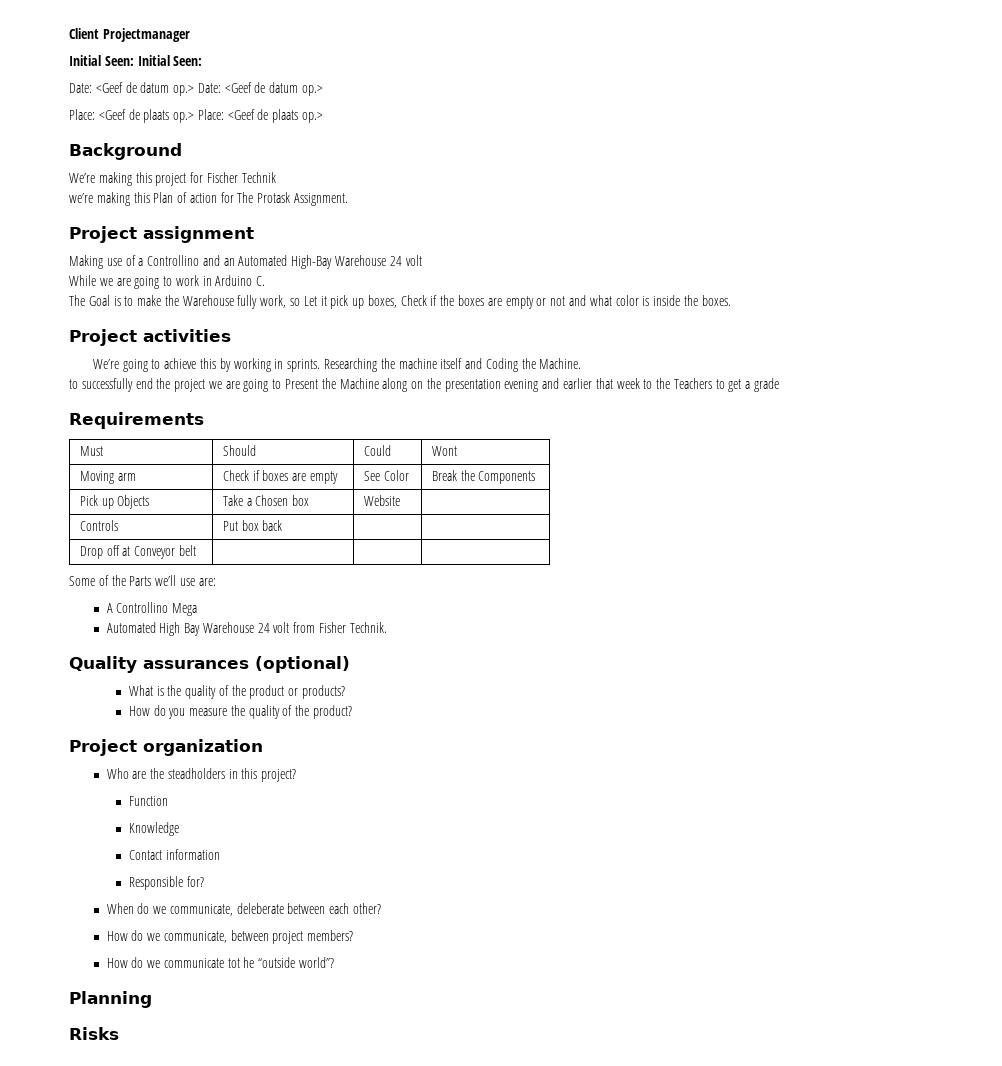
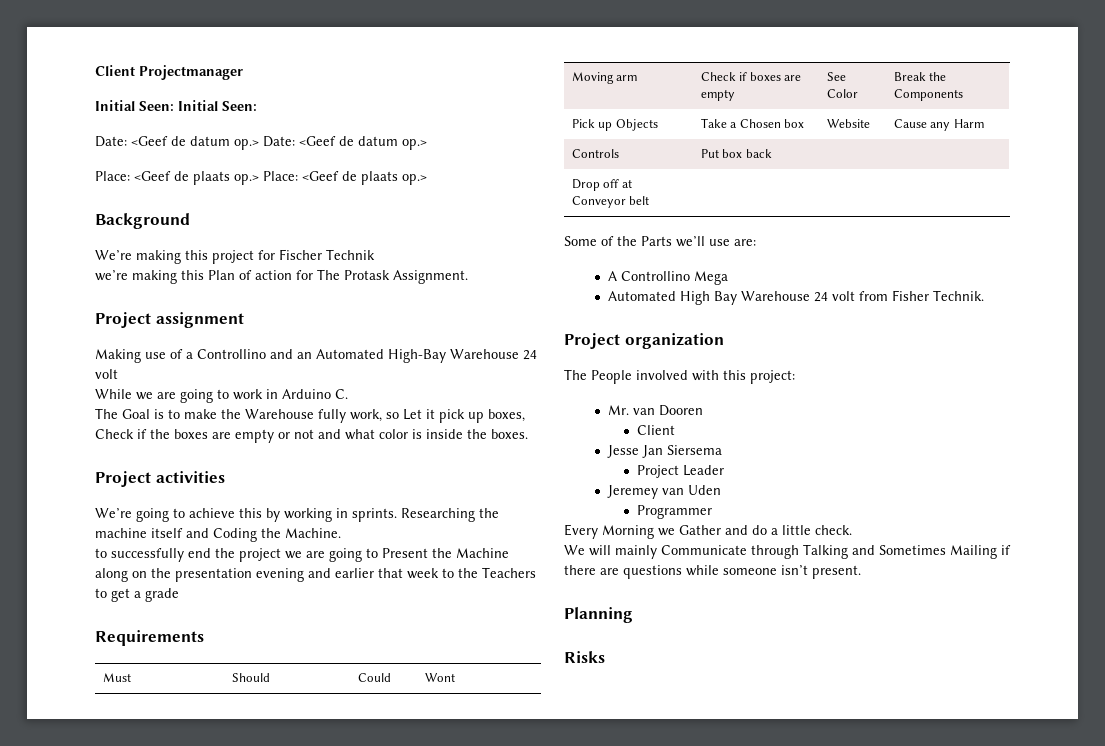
(400, 500) none -> [893,119,984,131] Cause any Harm
[69,656,350,673] [128,685,346,699] [128,705,353,719] [69,739,263,756] [106,768,297,782] [128,796,168,806] [128,822,179,836] [128,849,220,860] [128,876,204,890] [106,903,382,916] [106,930,354,944] [106,957,335,968] Quality assurances (optional) // What is the quality of the product or products? // How do you measure the quality of the product? // Project organization // Who are the steadholders in this project? // Function // Knowledge // Contact information // Responsible for? // When do we communicate, deleberate between each other? // How do we communicate, between project members? // How do we communicate tot he “outside world”? -> [564,333,724,349] [564,369,795,384] [608,405,704,416] [636,425,675,435] [607,445,723,458] [636,465,724,478] [607,485,722,499] [636,505,712,519] [564,524,852,539] [564,544,1011,559] [564,565,861,579] Project organization // The People involved with this project: // Mr. van Dooren // Client // Jesse Jan Siersema // Project Leader // Jeremey van Uden // Programmer // Every Morning we Gather and do a little check. // We will mainly Communicate through Talking and Sometimes Mailing if there are questions while someone isn’t present.

